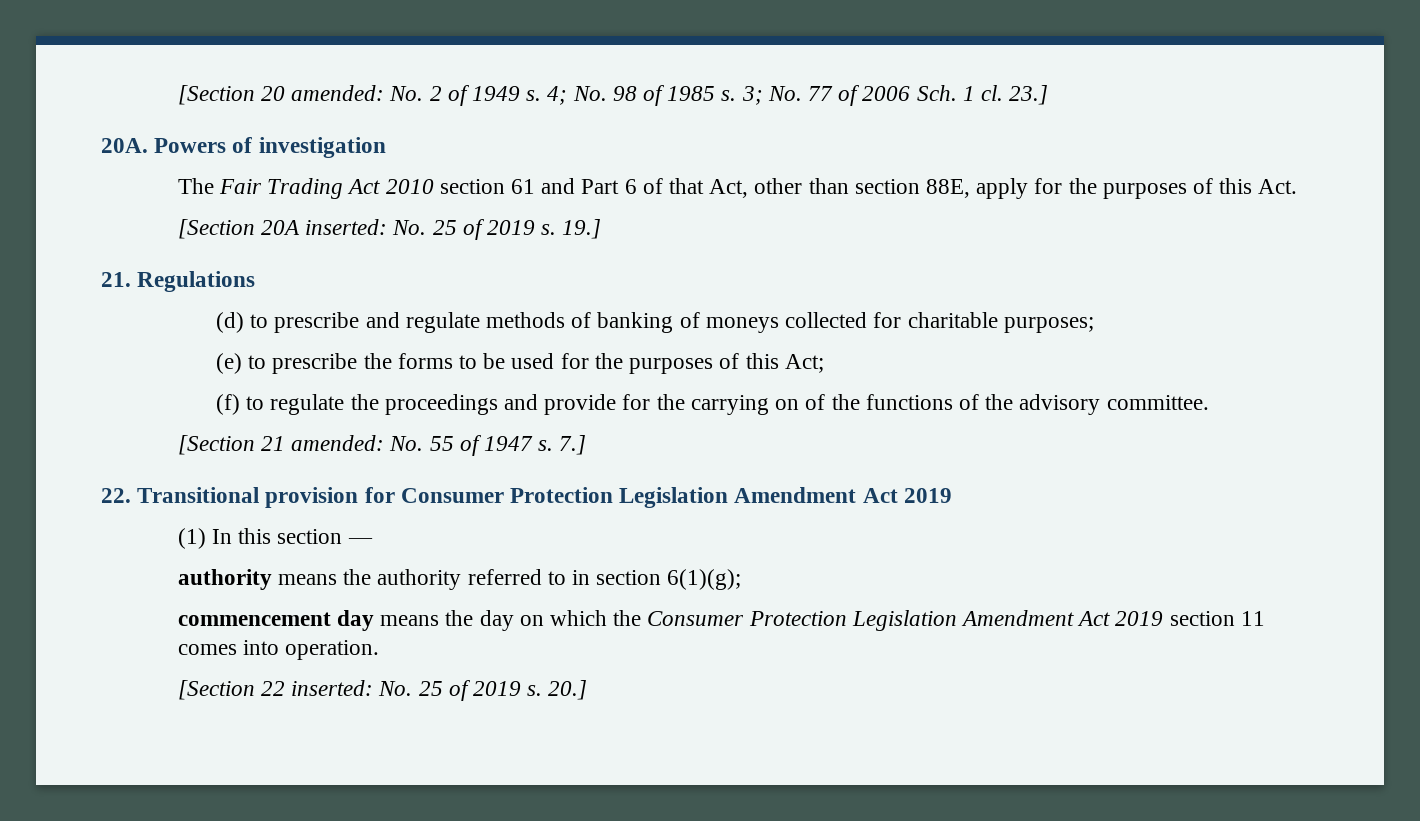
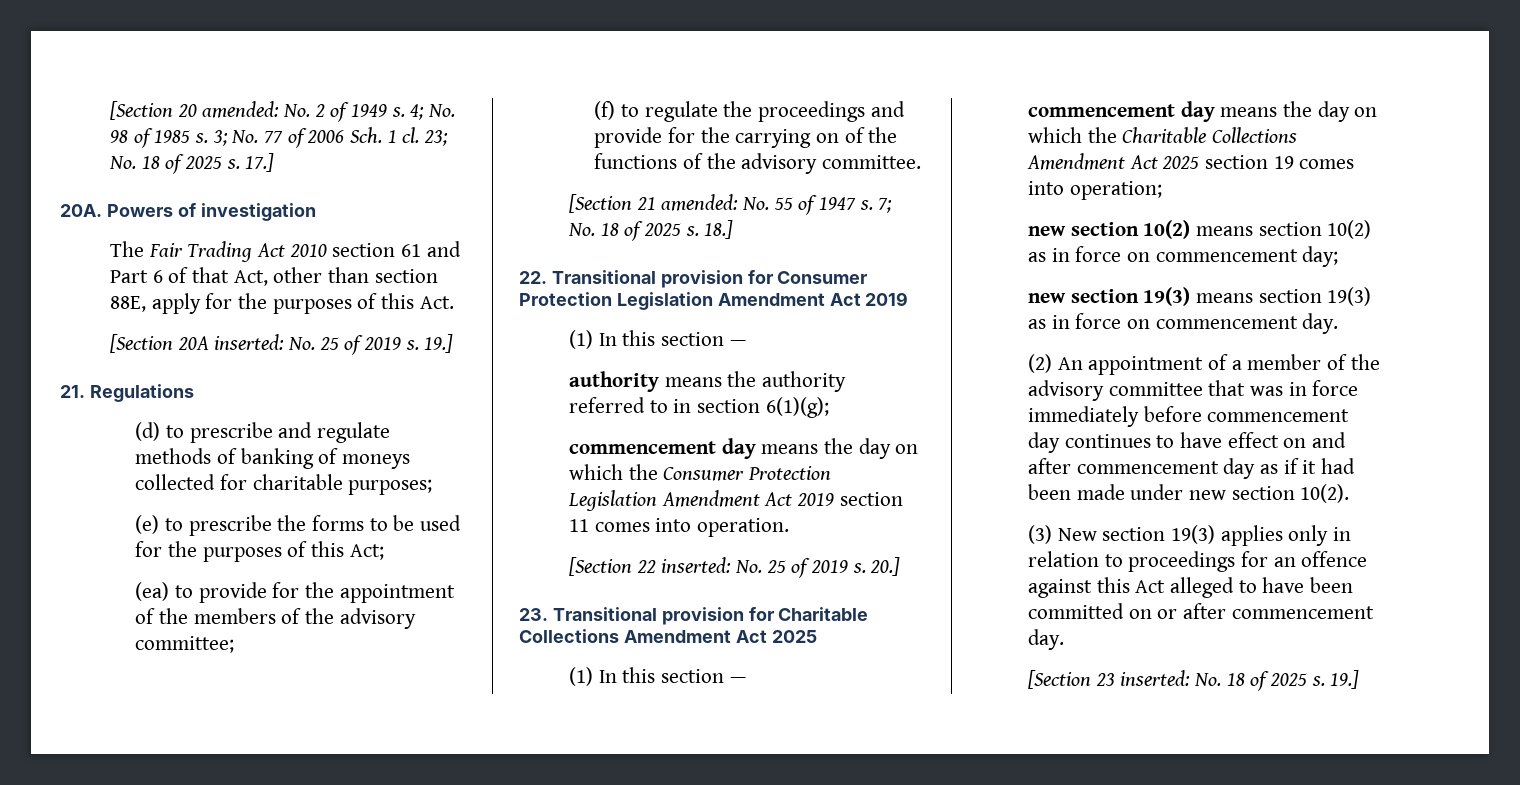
[1009,85,1049,105] 23.] -> [424,130,449,146] [109,153,275,174] 23; No. 18 of 2025 s. 17.]
(824, 363) none -> [135,582,455,603] [135,608,416,629] [135,636,235,653] // (ea) to provide for the appointment of the members of the advisory committee;
[559,435,587,455] 7.] -> [878,198,893,213] [568,220,734,241] 7; No. 18 of 2025 s. 18.]
(588, 690) none -> [519,607,869,625] [519,629,817,643] [569,667,746,686] [1028,101,1378,122] [1028,127,1298,143] [1027,153,1355,170] [1028,181,1162,200] [1028,220,1372,239] [1028,246,1339,267] [1028,287,1372,306] [1028,313,1339,334] [1028,354,1380,375] [1028,380,1359,401] [1028,406,1350,427] [1028,432,1347,453] [1028,458,1356,479] [1028,484,1350,503] [1028,525,1352,546] [1028,551,1368,572] [1028,577,1354,598] [1028,603,1374,619] [1028,629,1065,650] [1028,670,1360,691] // 23. Transitional provision for Charitable Collections Amendment Act 2025 // (1) In this section — // commencement day means the day on which the Charitable Collections Amendment Act 2025 section 19 comes into operation; // new section 10(2) means section 10(2) as in force on commencement day; // new section 19(3) means section 19(3) as in force on commencement day. // (2) An appointment of a member of the advisory committee that was in force immediately before commencement day continues to have effect on and after commencement day as if it had been made under new section 10(2). // (3) New section 19(3) applies only in relation to proceedings for an offence against this Act alleged to have been committed on or after commencement day. // [Section 23 inserted: No. 18 of 2025 s. 19.]

